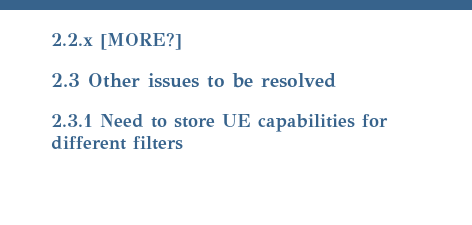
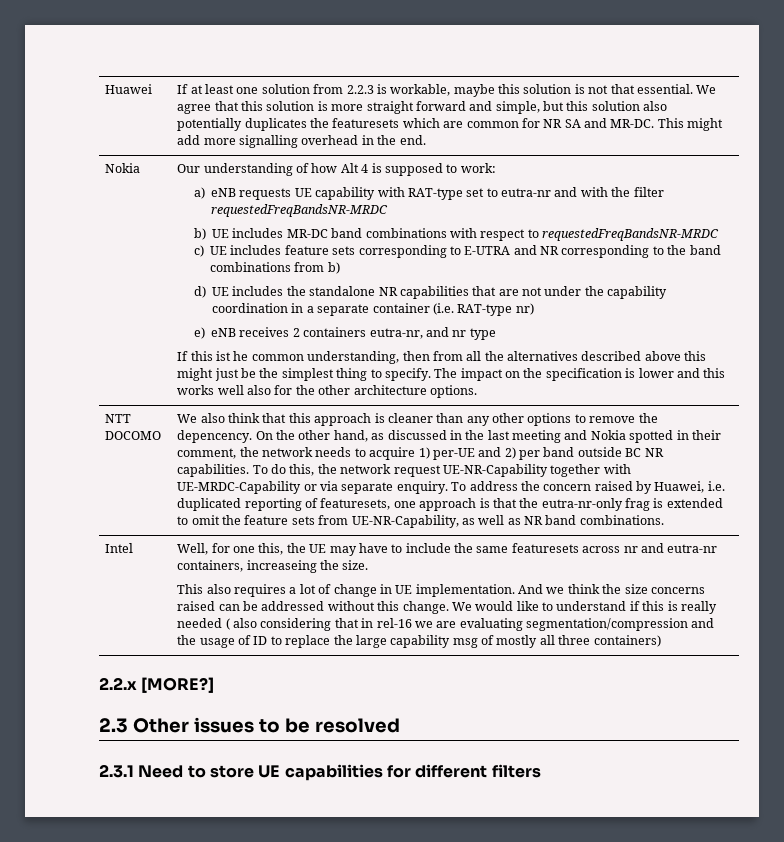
(51, 39) none -> [105,84,153,94] [177,84,717,97] [177,101,668,114] [177,118,724,131] [177,135,426,148] [105,163,141,173] [177,163,496,176] [193,187,664,200] [211,204,389,217] [193,228,720,241] [193,245,721,258] [210,262,340,274] [193,286,668,299] [212,303,534,316] [193,327,496,340] [177,351,707,364] [177,368,726,381] [177,385,477,398] [105,414,132,423] [105,431,162,440] [177,413,658,426] [177,430,721,443] [177,447,664,460] [177,464,631,477] [177,481,725,494] [177,498,723,511] [177,515,664,528] [105,543,134,553] [177,543,718,556] [177,560,369,573] [177,584,705,597] [177,601,717,614] [177,618,715,631] [177,635,661,648] Huawei | If at least one solution from 2.2.3 is workable, maybe this solution is not that essential. We agree that this solution is more straight forward and simple, but this solution also potentially duplicates the featuresets which are common for NR SA and MR-DC. This might add more signalling overhead in the end. // Nokia | Our understanding of how Alt 4 is supposed to work: // a) eNB requests UE capability with RAT-type set to eutra-nr and with the filter requestedFreqBandsNR-MRDC // b) UE includes MR-DC band combinations with respect to requestedFreqBandsNR-MRDC // c) UE includes feature sets corresponding to E-UTRA and NR corresponding to the band combinations from b) // d) UE includes the standalone NR capabilities that are not under the capability coordination in a separate container (i.e. RAT-type nr) // e) eNB receives 2 containers eutra-nr, and nr type // If this ist he common understanding, then from all the alternatives described above this might just be the simplest thing to specify. The impact on the specification is lower and this works well also for the other architecture options. // NTT DOCOMO | We also think that this approach is cleaner than any other options to remove the depencency. On the other hand, as discussed in the last meeting and Nokia spotted in their comment, the network needs to acquire 1) per-UE and 2) per band outside BC NR capabilities. To do this, the network request UE-NR-Capability together with UE-MRDC-Capability or via separate enquiry. To address the concern raised by Huawei, i.e. duplicated reporting of featuresets, one approach is that the eutra-nr-only frag is extended to omit the feature sets from UE-NR-Capability, as well as NR band combinations. // Intel | Well, for one this, the UE may have to include the same featuresets across nr and eutra-nr containers, increaseing the size. // This also requires a lot of change in UE implementation. And we think the size concerns raised can be addressed without this change. We would like to understand if this is really needed ( also considering that in rel-16 we are evaluating segmentation/compression and the usage of ID to replace the large capability msg of mostly all three containers) //

